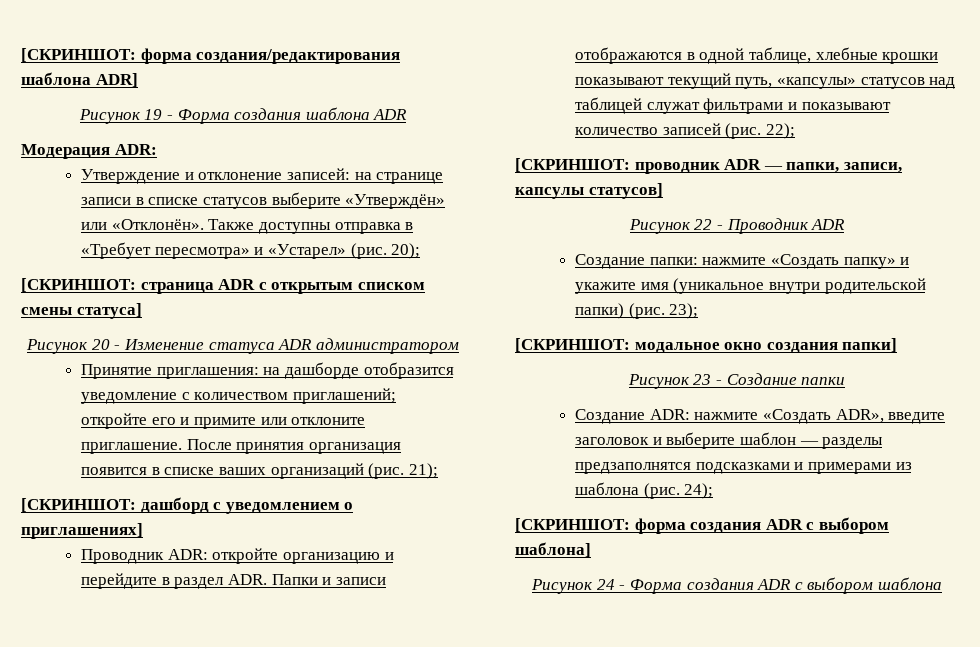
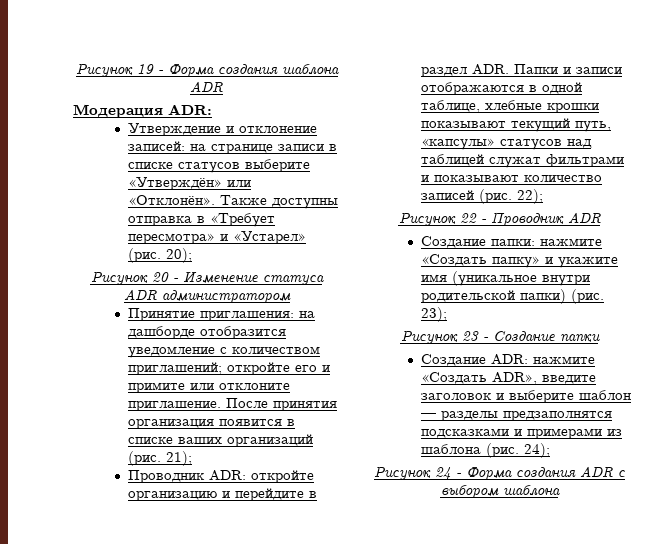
[21,48,401,64] [21,72,138,87] [СКРИНШОТ: форма создания/редактирования шаблона ADR] // -> (75, 70) none
[21,278,425,294] [21,303,142,319] // [СКРИНШОТ: страница ADR с открытым списком смены статуса] -> (192, 255) none
[21,497,354,514] [21,523,143,539] // [СКРИНШОТ: дашборд с уведомлением о приглашениях] -> (192, 458) none
[515,158,902,174] [515,183,663,199] // [СКРИНШОТ: проводник ADR — папки, записи, капсулы статусов] -> (543, 196) none
[515,338,898,353] // [СКРИНШОТ: модальное окно создания папки] -> (447, 314) none
[515,517,889,534] [515,542,591,557] // [СКРИНШОТ: форма создания ADR с выбором шаблона] -> (550, 450) none

